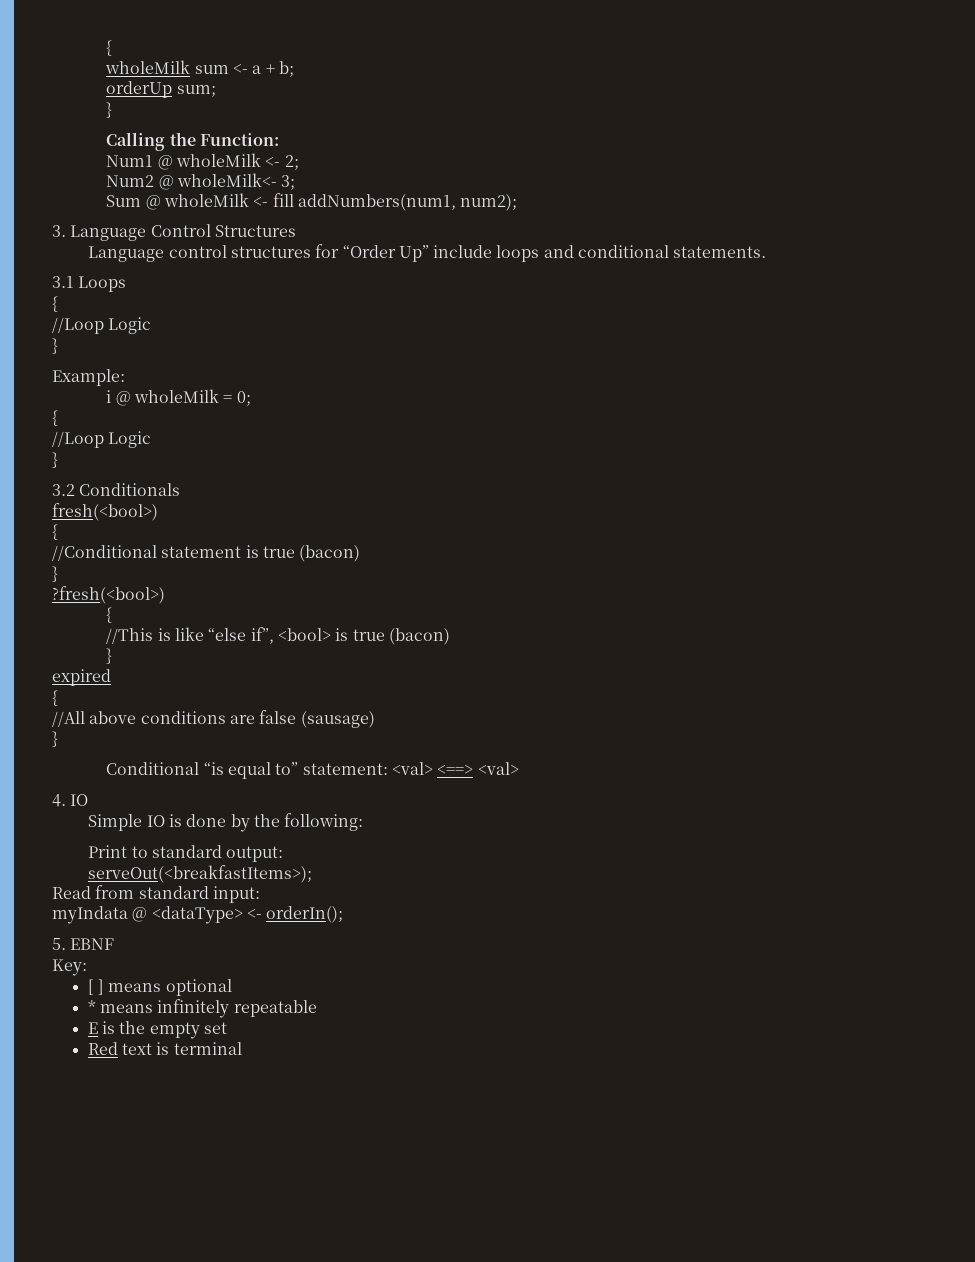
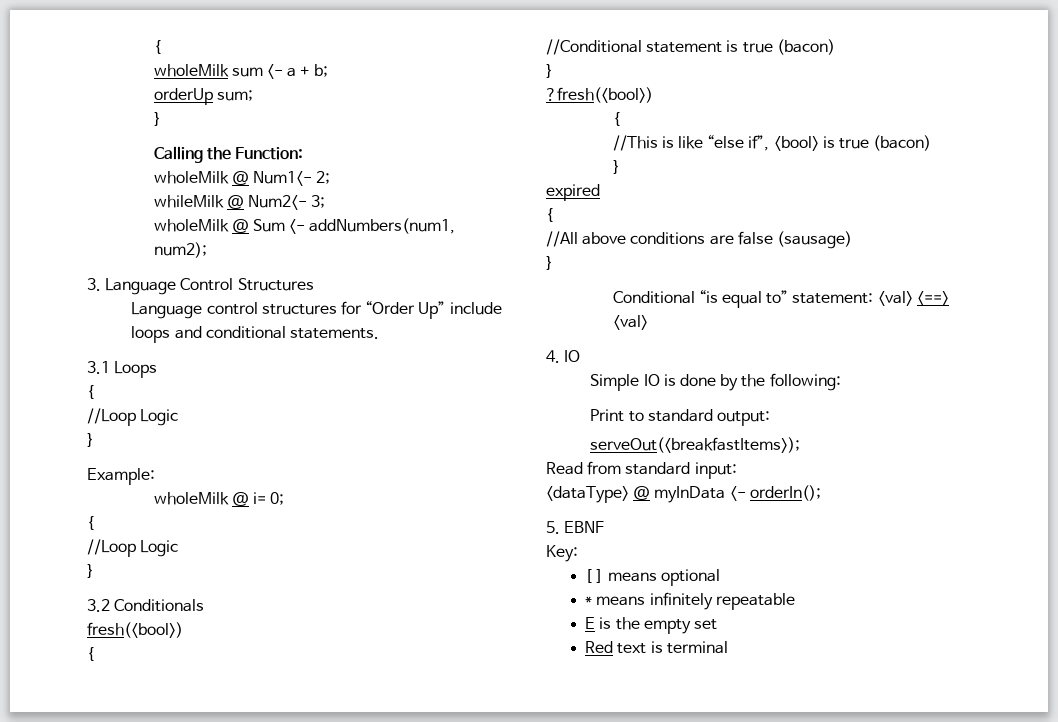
[106,153,299,170] [106,173,296,190] [106,193,294,210] Num1 @ wholeMilk <- 2; // Num2 @ wholeMilk<- 3; // Sum @ wholeMilk <- fill -> [153,171,331,186] [153,195,326,210] [153,219,306,234] wholeMilk @ Num1<- 2; // whileMilk @ Num2<- 3; // wholeMilk @ Sum <-
[106,389,233,406] i @ wholeMilk = -> [153,492,266,506] wholeMilk @ i=
[52,906,243,924] myIndata @ <dataType> -> [546,486,726,503] <dataType> @ myInData

